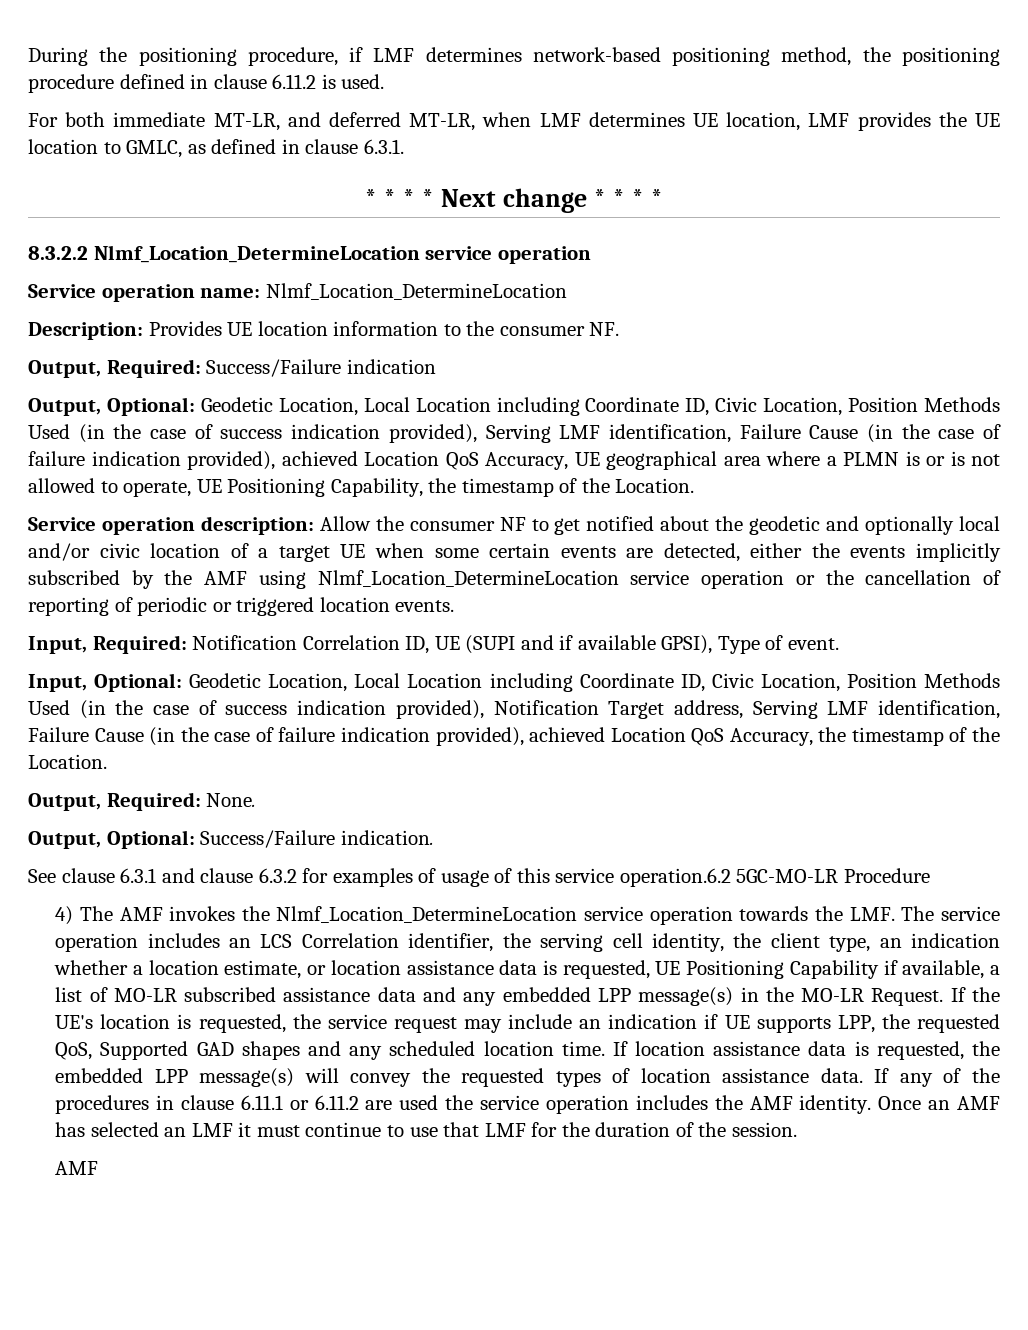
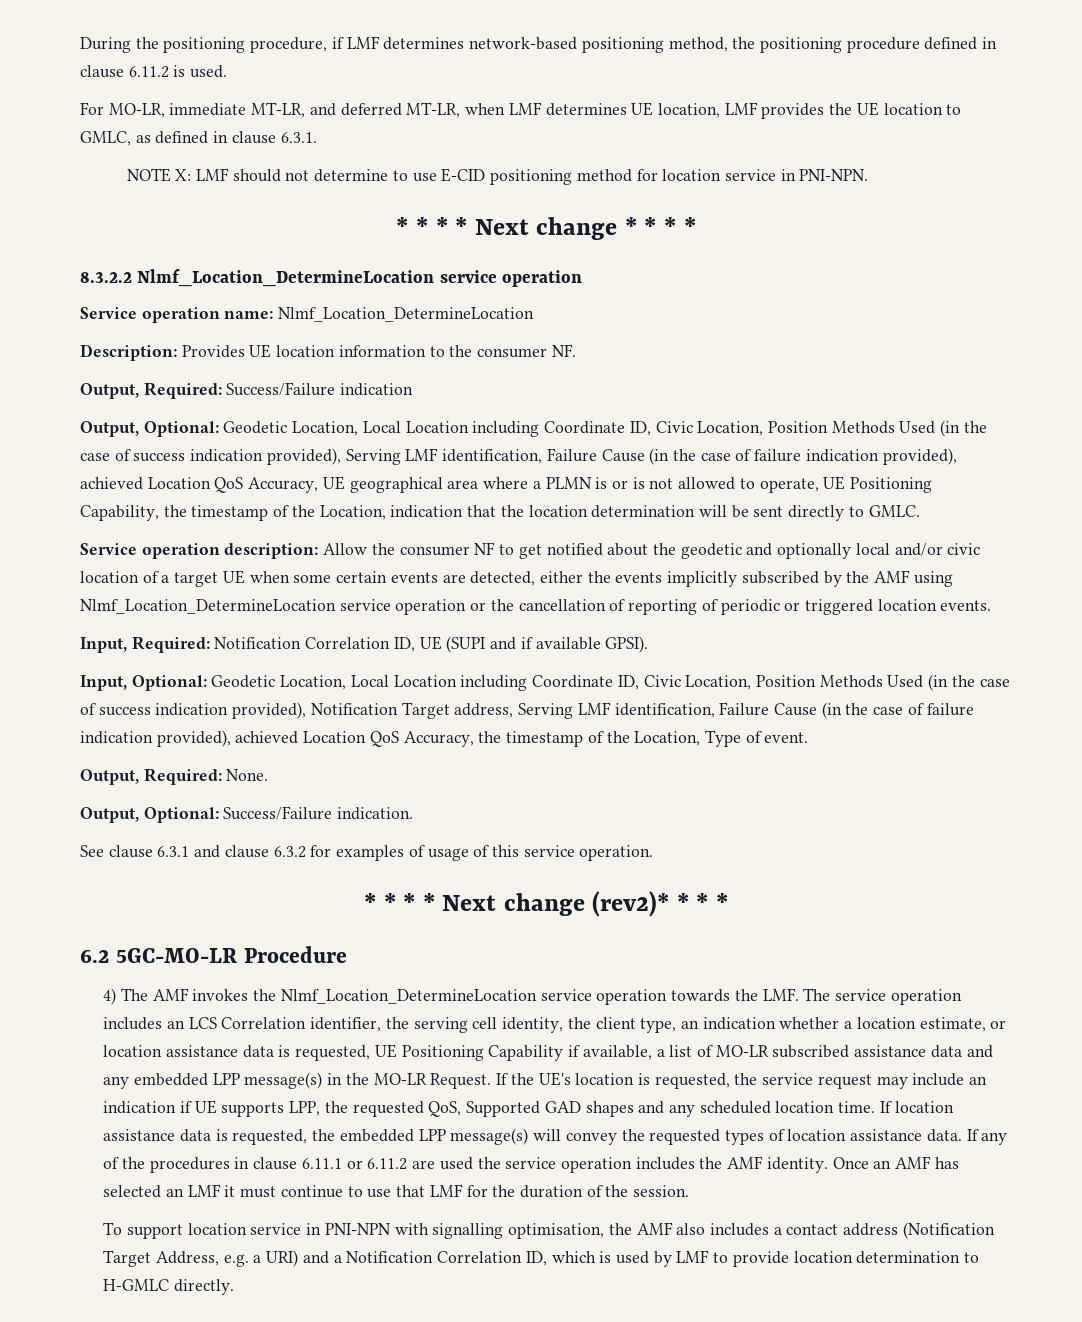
[65,112,106,127] both -> [108,103,165,118] MO-LR,
(404, 146) none -> [126,168,869,185] // NOTE X: LMF should not determine to use E-CID positioning method for location service in PNI-NPN.
[615,478,695,493] Location. -> [319,505,920,521] Location, indication that the location determination will be sent directly to GMLC.
[661,635,839,654] GPSI), Type of event. -> [605,636,649,653] GPSI).
[28,754,107,769] Location. -> [634,730,809,747] Location, Type of event.
[619,868,731,887] operation.6.2 -> [579,845,654,861] [363,891,729,917] [80,949,109,963] operation. // * * * * Next change (rev2)* * * * // 6.2
[55,1161,99,1175] AMF -> [103,1222,995,1239] [103,1250,980,1267] [103,1279,234,1295] To support location service in PNI-NPN with signalling optimisation, the AMF also includes a contact address (Notification Target Address, e.g. a URI) and a Notification Correlation ID, which is used by LMF to provide location determination to H-GMLC directly.

